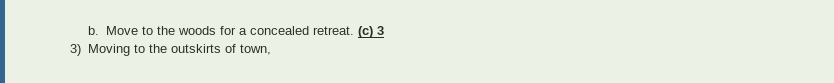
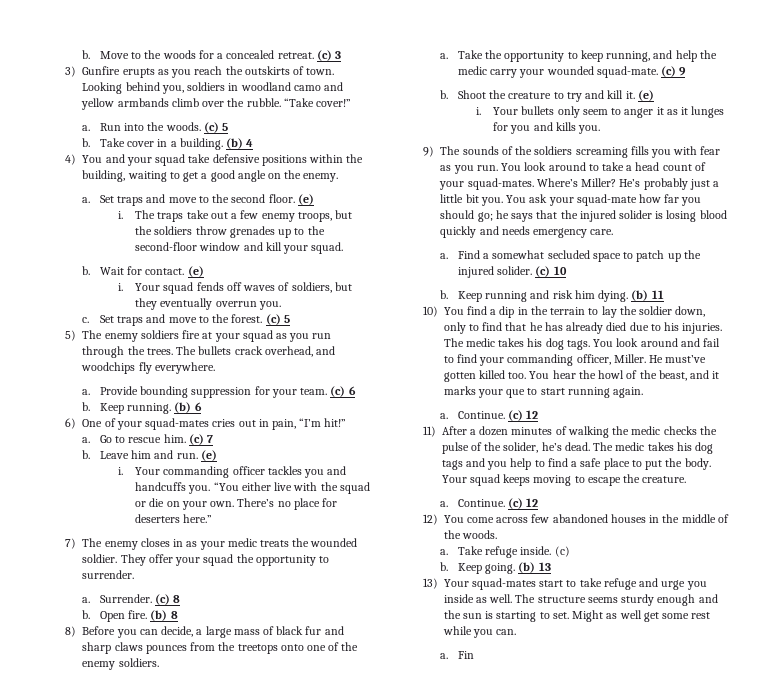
[88,44,272,56] Moving to the outskirts of town, -> [82,66,335,78] [82,82,343,94] [81,98,351,110] [82,122,229,133] [82,138,254,150] [64,154,364,166] [82,170,339,182] [82,194,314,206] [117,210,353,222] [135,226,325,238] [135,242,344,254] [82,266,204,277] [117,282,352,294] [135,298,281,310] [82,314,290,326] [64,330,332,342] [82,346,335,358] [81,362,215,374] [82,386,356,398] [82,402,202,414] [64,418,347,430] [82,434,214,445] [82,450,217,461] [117,466,347,478] [135,482,370,494] [135,498,338,510] [135,514,213,523] [64,538,358,550] [82,554,329,566] [82,570,135,579] [82,594,181,605] [82,610,178,622] [64,626,344,638] [82,642,359,654] [82,658,159,670] [440,50,717,62] [457,66,687,78] [440,90,654,102] [475,106,725,118] [493,122,601,134] [422,146,721,158] [440,162,706,174] [439,178,719,190] [440,194,702,206] [440,210,727,222] [440,226,614,238] [440,250,701,262] [457,266,567,278] [440,290,664,302] [422,306,706,318] [443,322,723,334] [443,338,721,350] [443,354,707,366] [443,370,720,382] [443,386,644,398] [440,410,539,421] [422,426,717,438] [441,442,714,454] [441,458,711,470] [441,474,687,486] [440,498,539,509] [422,514,729,525] [443,530,497,539] [440,546,570,558] [440,562,551,574] [422,578,707,590] [443,594,718,606] [443,610,711,622] [442,626,517,638] [440,651,474,659] Gunfire erupts as you reach the outskirts of town. Looking behind you, soldiers in woodland camo and yellow armbands climb over the rubble. “Take cover!” // a. Run into the woods. (c) 5 // b. Take cover in a building. (b) 4 // 4) You and your squad take defensive positions within the building, waiting to get a good angle on the enemy. // a. Set traps and move to the second floor. (e) // i. The traps take out a few enemy troops, but the soldiers throw grenades up to the second-floor window and kill your squad. // b. Wait for contact. (e) // i. Your squad fends off waves of soldiers, but they eventually overrun you. // c. Set traps and move to the forest. (c) 5 // 5) The enemy soldiers fire at your squad as you run through the trees. The bullets crack overhead, and woodchips fly everywhere. // a. Provide bounding suppression for your team. (c) 6 // b. Keep running. (b) 6 // 6) One of your squad-mates cries out in pain, “I’m hit!” // a. Go to rescue him. (c) 7 // b. Leave him and run. (e) // i. Your commanding officer tackles you and handcuffs you. “You either live with the squad or die on your own. There’s no place for deserters here.” // 7) The enemy closes in as your medic treats the wounded soldier. They offer your squad the opportunity to surrender. // a. Surrender. (c) 8 // b. Open fire. (b) 8 // 8) Before you can decide, a large mass of black fur and sharp claws pounces from the treetops onto one of the enemy soldiers. // a. Take the opportunity to keep running, and help the medic carry your wounded squad-mate. (c) 9 // b. Shoot the creature to try and kill it. (e) // i. Your bullets only seem to anger it as it lunges for you and kills you. // 9) The sounds of the soldiers screaming fills you with fear as you run. You look around to take a head count of your squad-mates. Where’s Miller? He’s probably just a little bit you. You ask your squad-mate how far you should go; he says that the injured solider is losing blood quickly and needs emergency care. // a. Find a somewhat secluded space to patch up the injured solider. (c) 10 // b. Keep running and risk him dying. (b) 11 // 10) You find a dip in the terrain to lay the soldier down, only to find that he has already died due to his injuries. The medic takes his dog tags. You look around and fail to find your commanding officer, Miller. He must’ve gotten killed too. You hear the howl of the beast, and it marks your que to start running again. // a. Continue. (c) 12 // 11) After a dozen minutes of walking the medic checks the pulse of the solider, he’s dead. The medic takes his dog tags and you help to find a safe place to put the body. Your squad keeps moving to escape the creature. // a. Continue. (c) 12 // 12) You come across few abandoned houses in the middle of the woods. // a. Take refuge inside. (c) // b. Keep going. (b) 13 // 13) Your squad-mates start to take refuge and urge you inside as well. The structure seems sturdy enough and the sun is starting to set. Might as well get some rest while you can. // a. Fin

